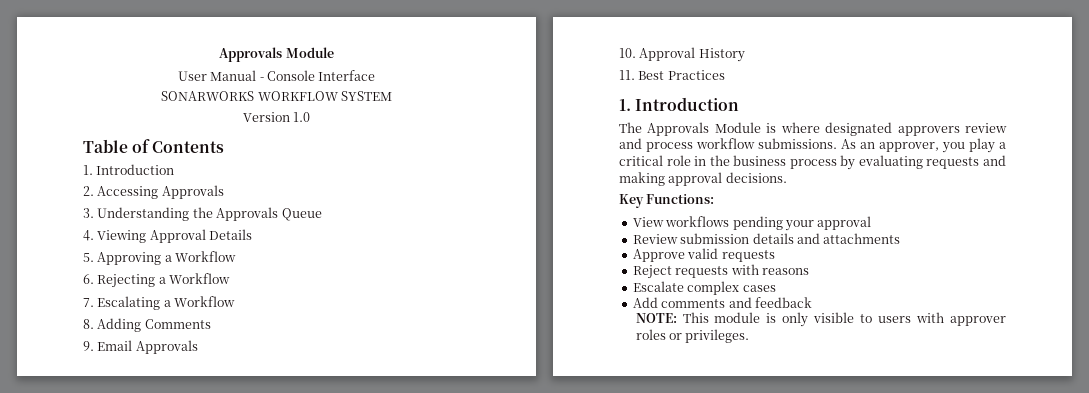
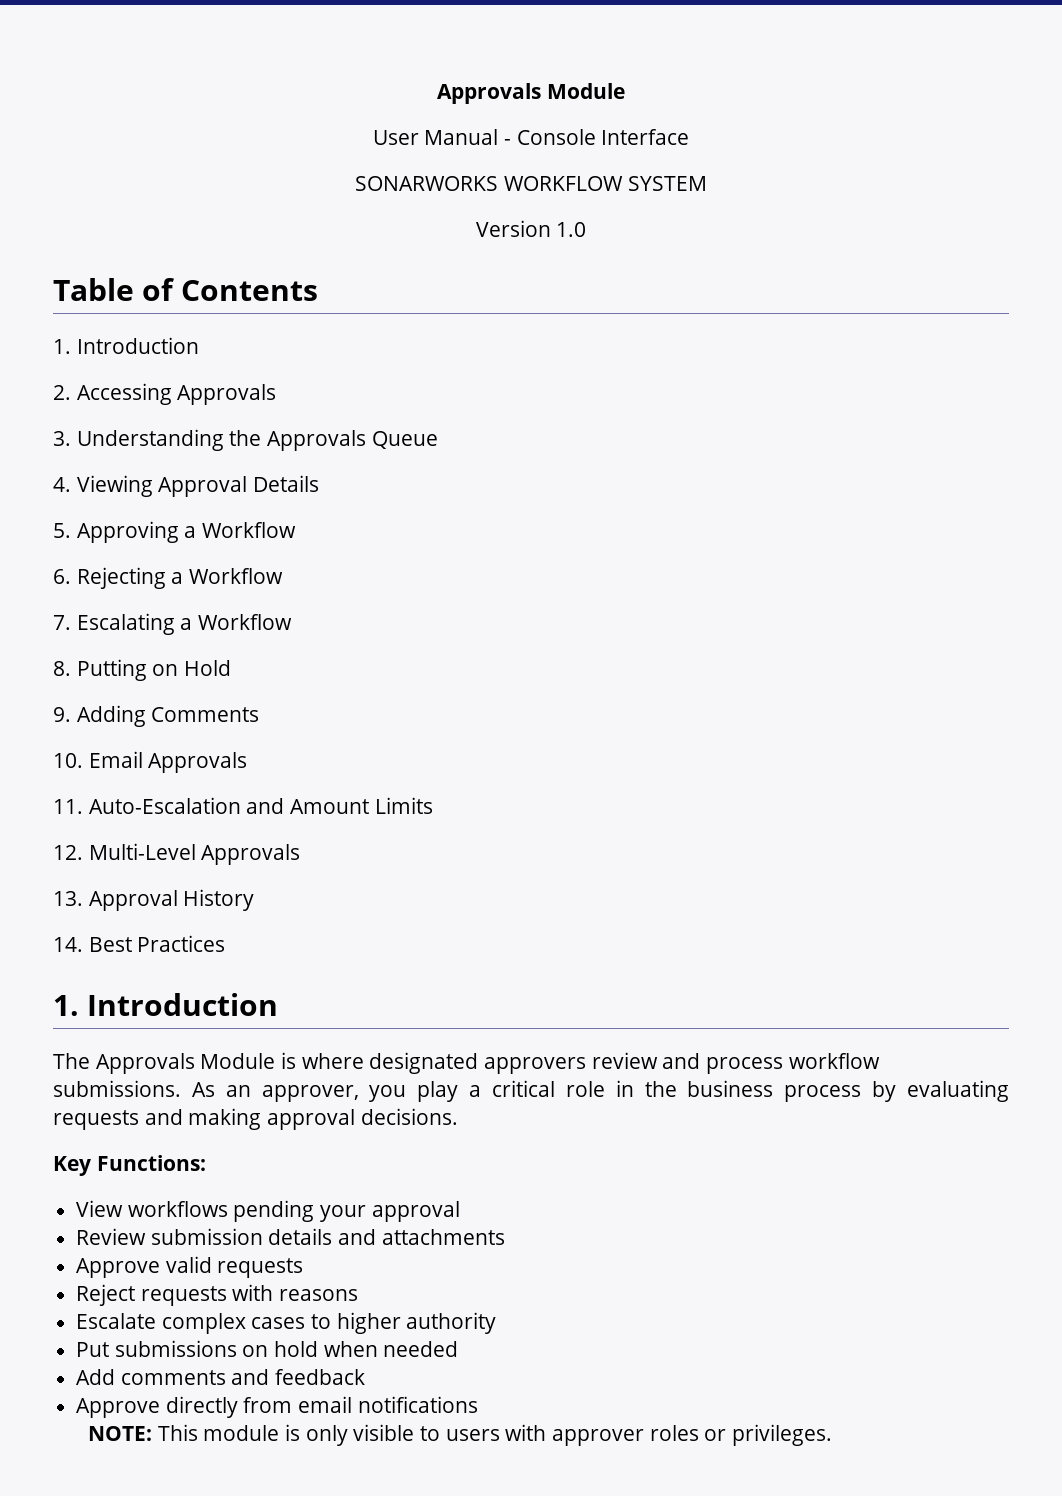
(94, 324) none -> [76,659,232,681] [53,707,71,722] Putting on Hold // 9.
[83,341,94,351] 9. -> [53,753,83,768] 10.
[619,48,636,58] 10. -> [53,797,433,814] [53,843,301,865] [53,891,83,906] 11. Auto-Escalation and Amount Limits // 12. Multi-Level Approvals // 13.
[619,70,635,80] 11. -> [53,937,83,952] 14.
(776, 288) none -> [311,1312,497,1334] [76,1340,459,1357] to higher authority // Put submissions on hold when needed
(812, 302) none -> [76,1396,478,1418] // Approve directly from email notifications

